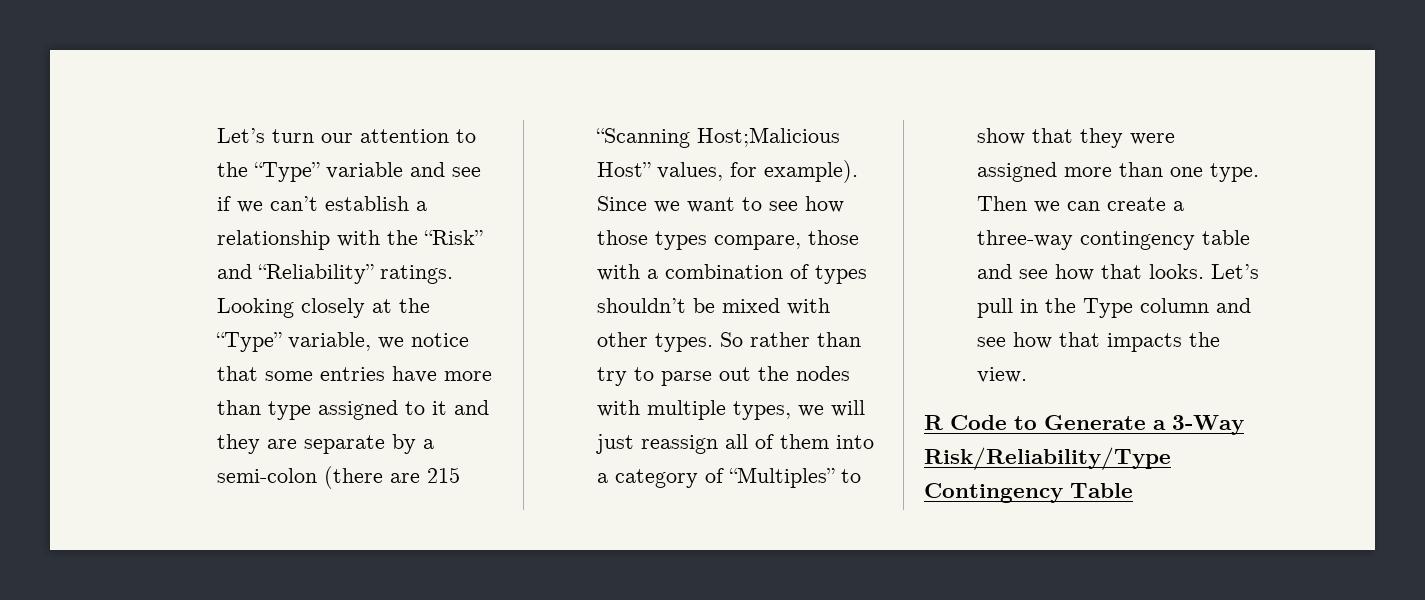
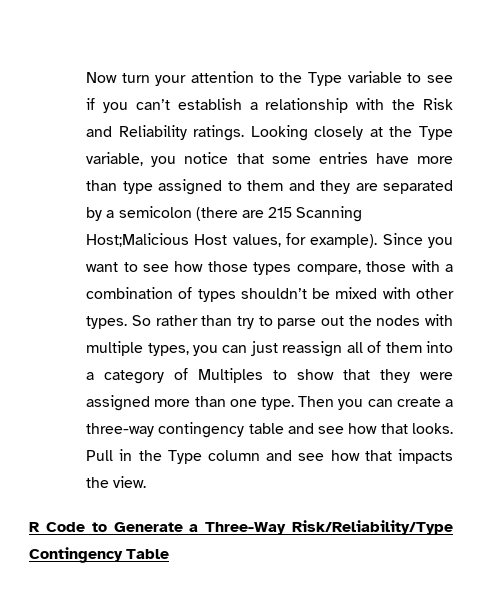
[217,128,477,143] [217,162,446,182] Let’s turn our attention to the “Type” variable and -> [86,71,422,86] Now turn your attention to the Type variable to
[237,201,264,213] we -> [103,102,129,113] you
[424,230,484,245] [217,264,375,284] “Risk” and “Reliability” -> [422,98,453,110] [86,125,187,140] Risk and Reliability
[216,332,405,352] “Type” variable, we -> [418,126,453,140] [86,152,177,167] Type variable, you
[432,401,448,415] it -> [247,180,284,191] them
[304,435,386,454] separate -> [382,180,453,194] separated
[217,468,318,483] semi-colon -> [118,206,192,218] semicolon
[596,127,841,148] [597,162,652,177] “Scanning Host;Malicious Host” -> [296,206,363,222] [86,233,228,247] Scanning Host;Malicious Host
[654,201,681,213] we -> [427,237,453,248] you
[798,400,866,417] we will -> [193,345,248,356] you can
[729,467,836,488] “Multiples” -> [198,368,264,383] Multiples
[1034,201,1061,213] we -> [338,399,364,410] you
[1211,264,1260,279] [977,298,1014,318] Let’s pull -> [86,450,114,461] Pull
[1172,415,1244,435] 3-Way -> [205,522,287,535] Three-Way

